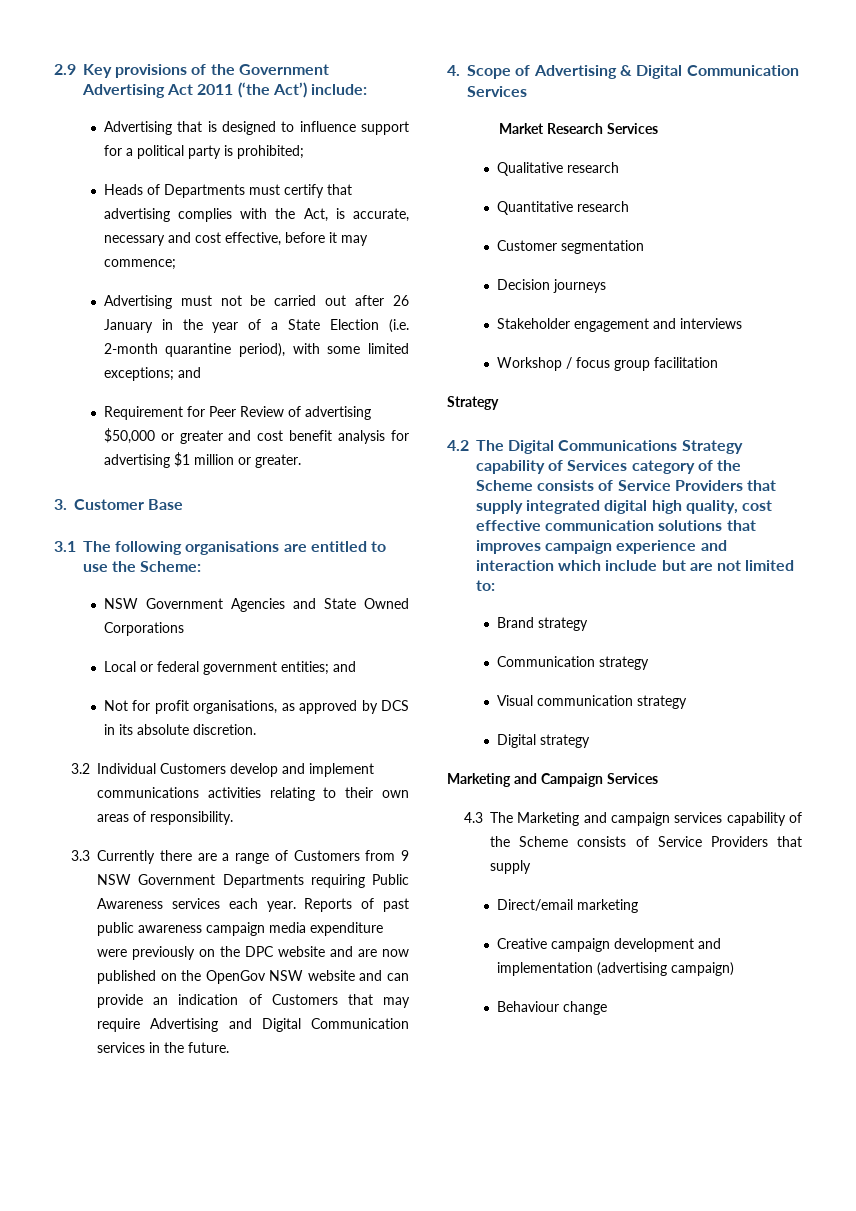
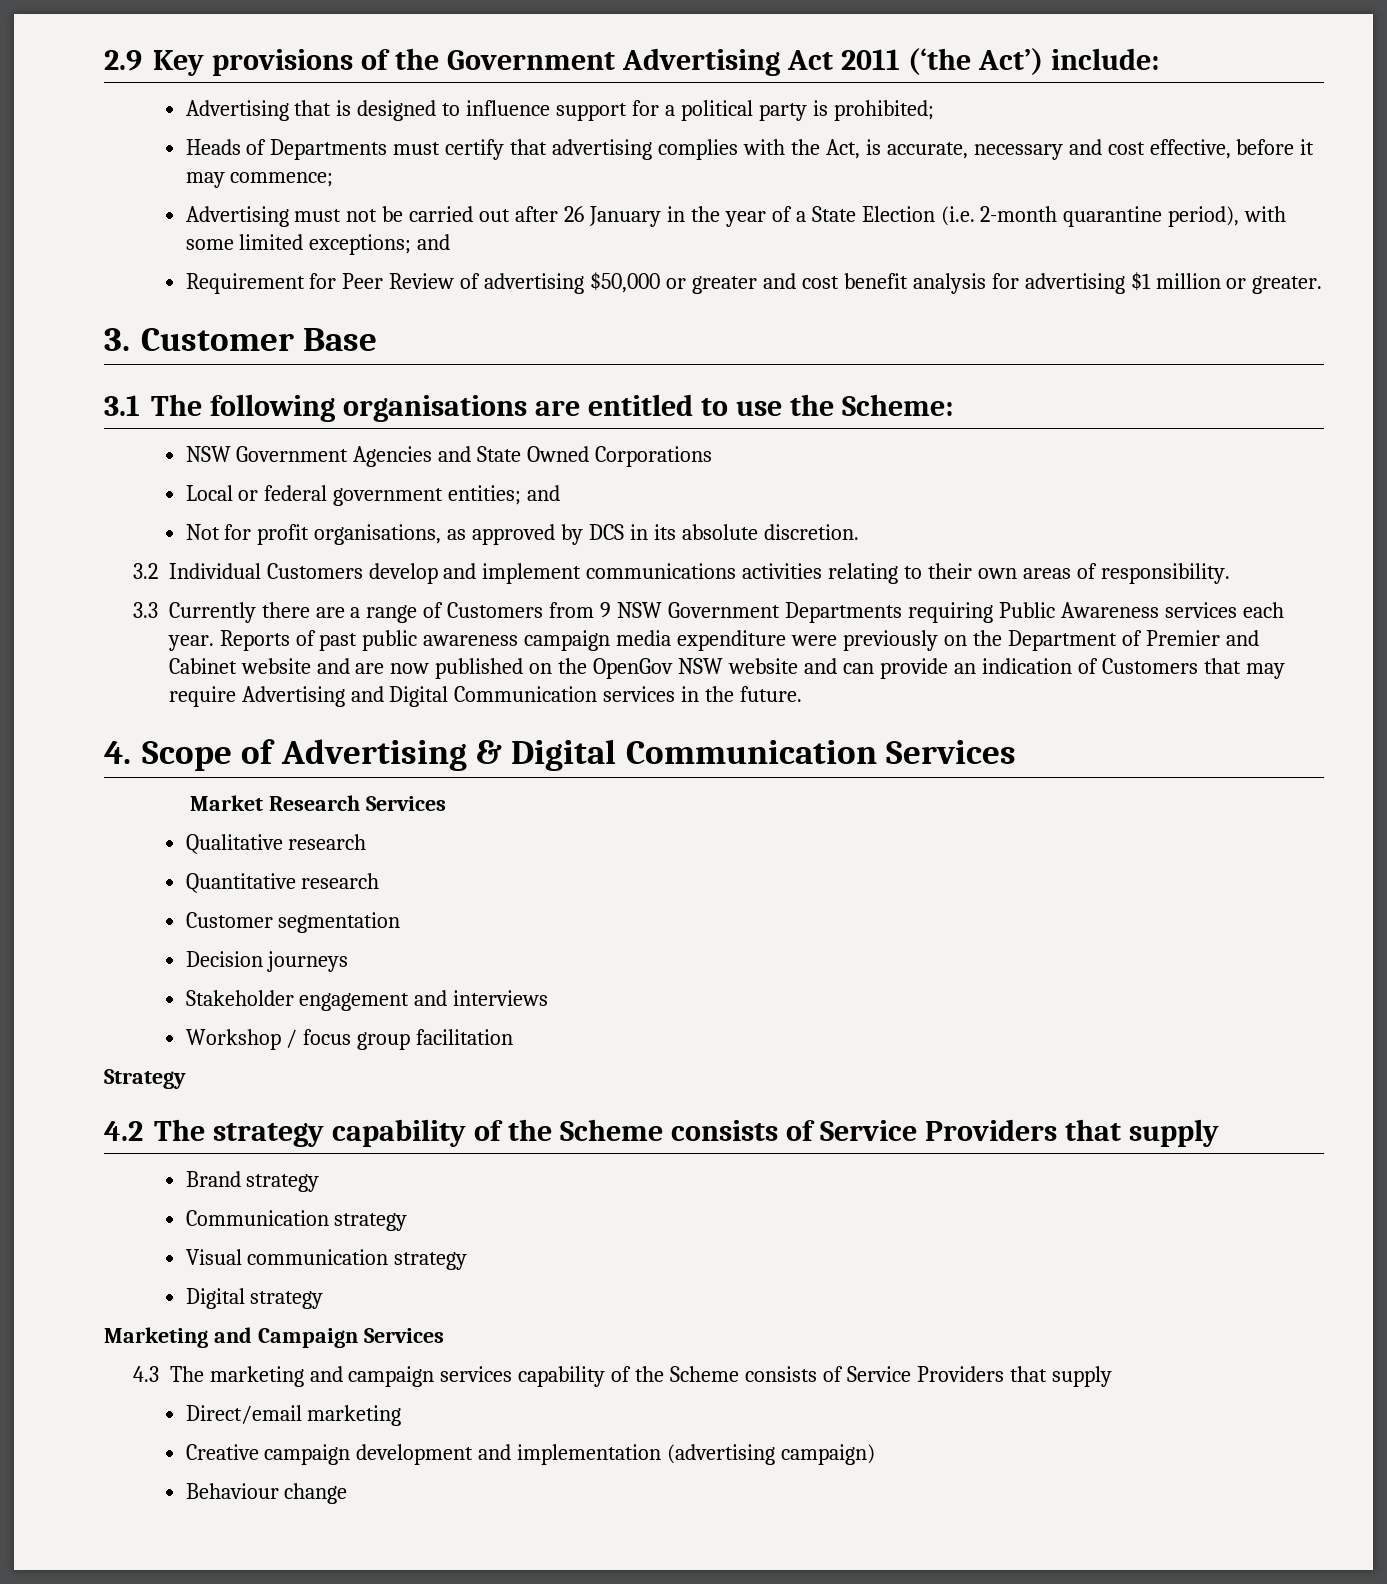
[245,946,275,957] DPC -> [1007,630,1259,651] [168,658,237,674] Department of Premier and Cabinet
[508,440,743,454] [476,460,741,474] [476,480,776,491] [476,500,772,514] [476,520,756,531] [476,540,727,554] [476,560,795,571] [476,580,495,591] Digital Communications Strategy capability of Services category of the Scheme consists of Service Providers that supply integrated digital high quality, cost effective communication solutions that improves campaign experience and interaction which include but are not limited to: -> [212,1119,1219,1147] strategy capability of the Scheme consists of Service Providers that supply
[517,812,580,826] Marketing -> [209,1366,304,1387] marketing

